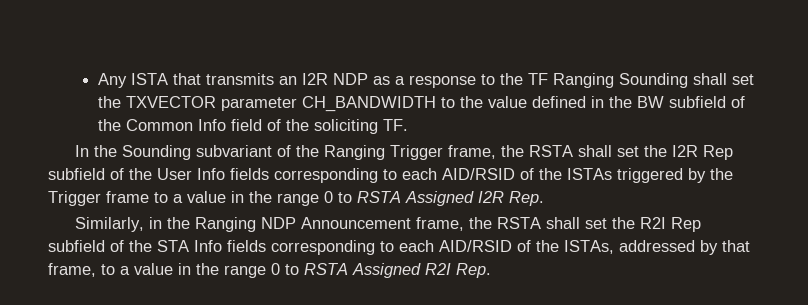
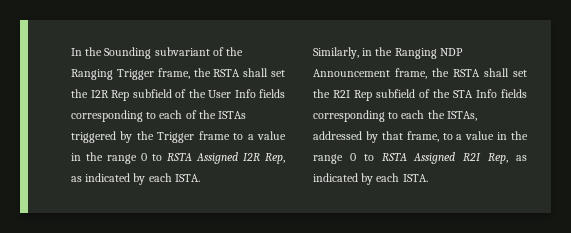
[98,73,755,88] [98,96,746,112] [98,119,409,134] Any ISTA that transmits an I2R NDP as a response to the TF Ranging Sounding shall set the TXVECTOR parameter CH_BANDWIDTH to the value defined in the BW subfield of the Common Info field of the soliciting TF. // -> (71, 52) none
[442,168,515,180] AID/RSID -> (183, 114) none
[509,191,544,206] Rep. -> [265,153,285,164] [71,173,200,185] Rep, as indicated by each ISTA.
[439,240,531,252] AID/RSID of -> (425, 114) none
[456,263,491,278] Rep. -> [488,153,527,164] [313,173,428,185] Rep, as indicated by each ISTA.

